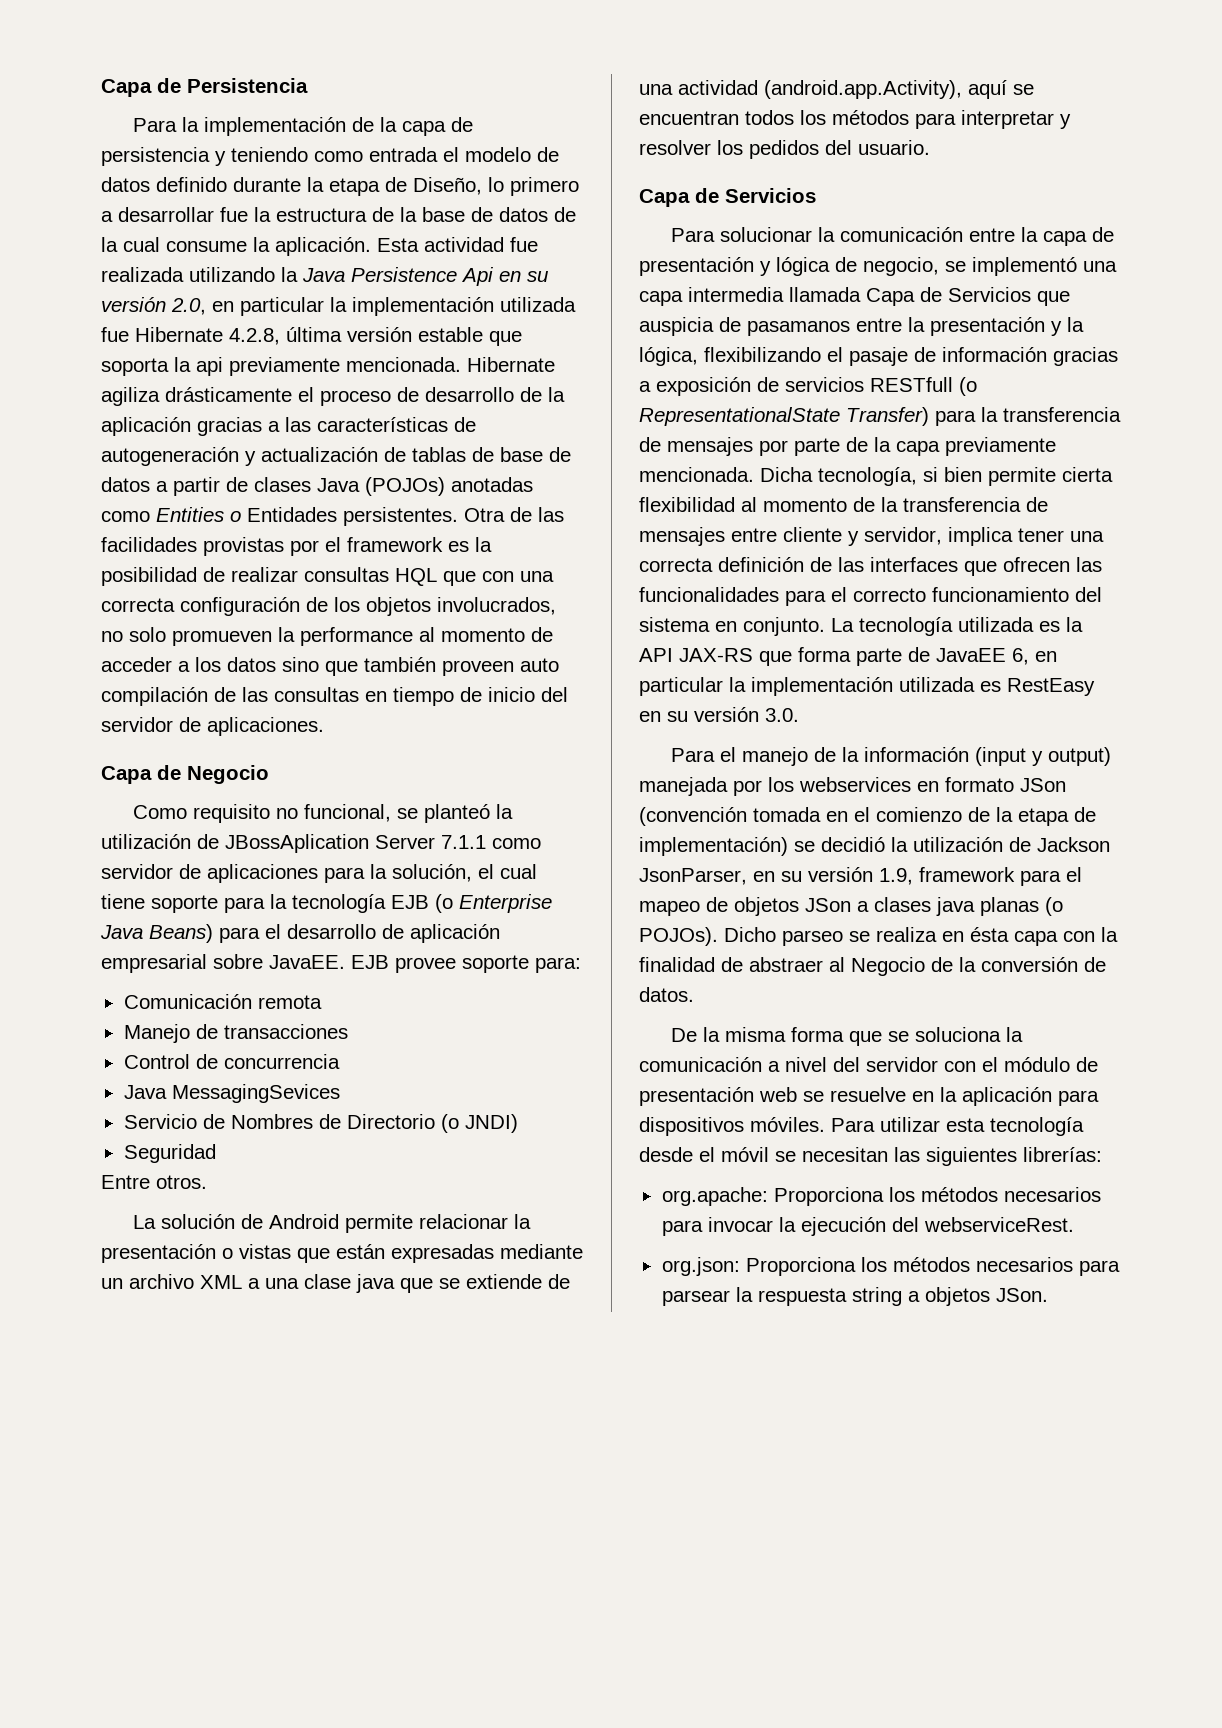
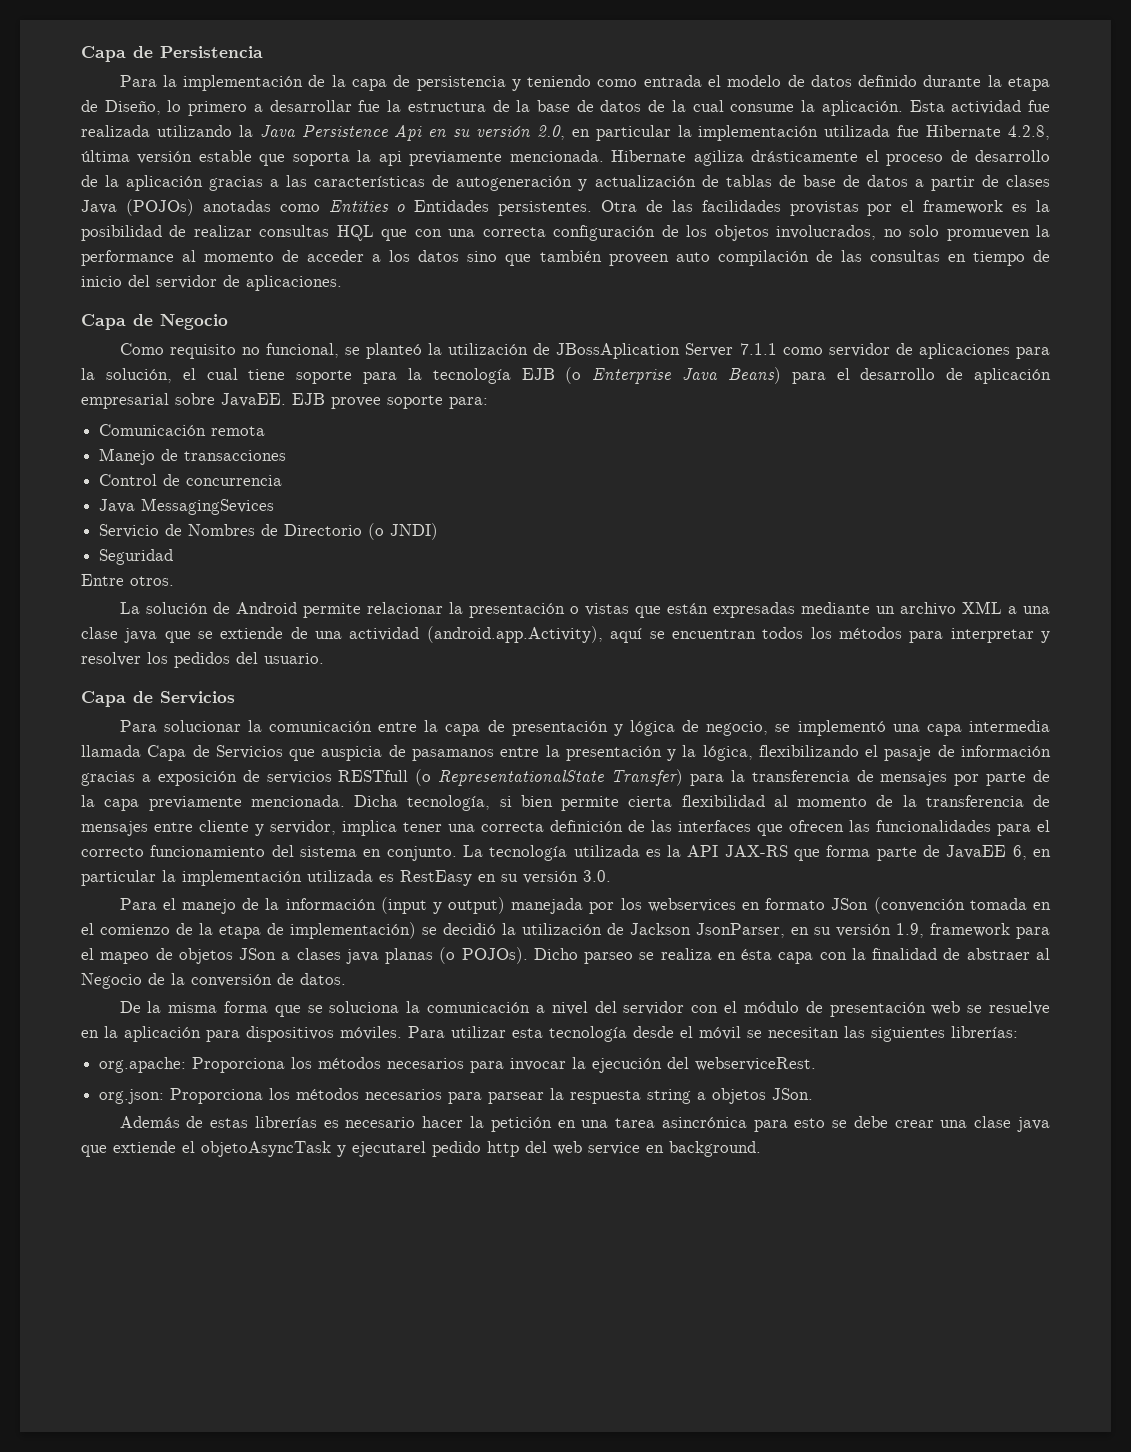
(1048, 1295) none -> [119,1116,1051,1132] [81,1141,761,1157] // Además de estas librerías es necesario hacer la petición en una tarea asincrónica para esto se debe crear una clase java que extiende el objetoAsyncTask y ejecutarel pedido http del web service en background.

